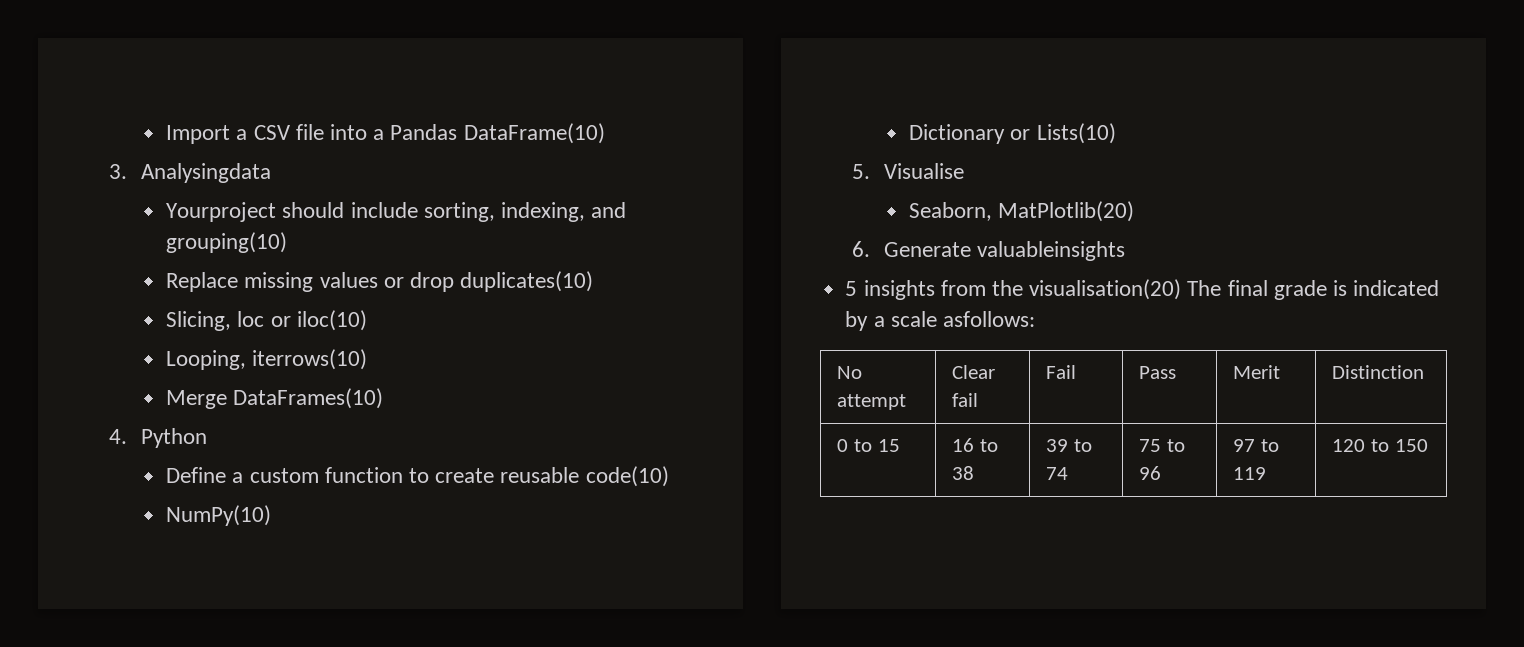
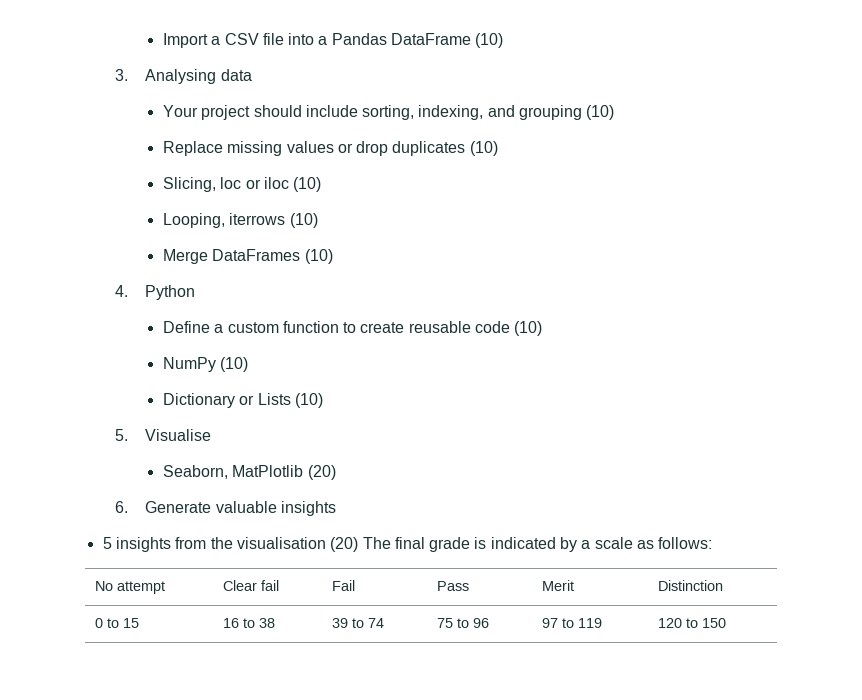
[463,123,605,144] DataFrame(10) -> [391,33,504,48] DataFrame (10)
[140,163,271,183] [166,202,277,222] Analysingdata // Yourproject -> [145,69,252,84] [162,105,251,120] Analysing data // Your project
[166,232,288,253] grouping(10) -> [519,105,615,120] grouping (10)
[460,271,594,292] duplicates(10) -> [392,141,498,156] duplicates (10)
[296,310,367,331] iloc(10) -> [263,177,322,192] iloc (10)
[252,349,368,370] iterrows(10) -> [229,213,318,228] iterrows (10)
[233,388,384,409] DataFrames(10) -> [212,249,333,264] DataFrames (10)
[585,466,669,487] [166,505,272,526] code(10) // NumPy(10) -> [475,321,543,336] [162,357,249,372] code (10) // NumPy (10)
[1036,123,1116,144] Lists(10) -> [257,393,323,408] Lists (10)
[998,201,1135,222] MatPlotlib(20) -> [232,465,336,480] MatPlotlib (20)
[977,241,1126,261] valuableinsights -> [215,501,336,516] valuable insights
[1029,279,1182,300] visualisation(20) -> [236,537,359,552] visualisation (20)
[942,311,1035,327] asfollows: -> [637,537,713,549] as follows:

